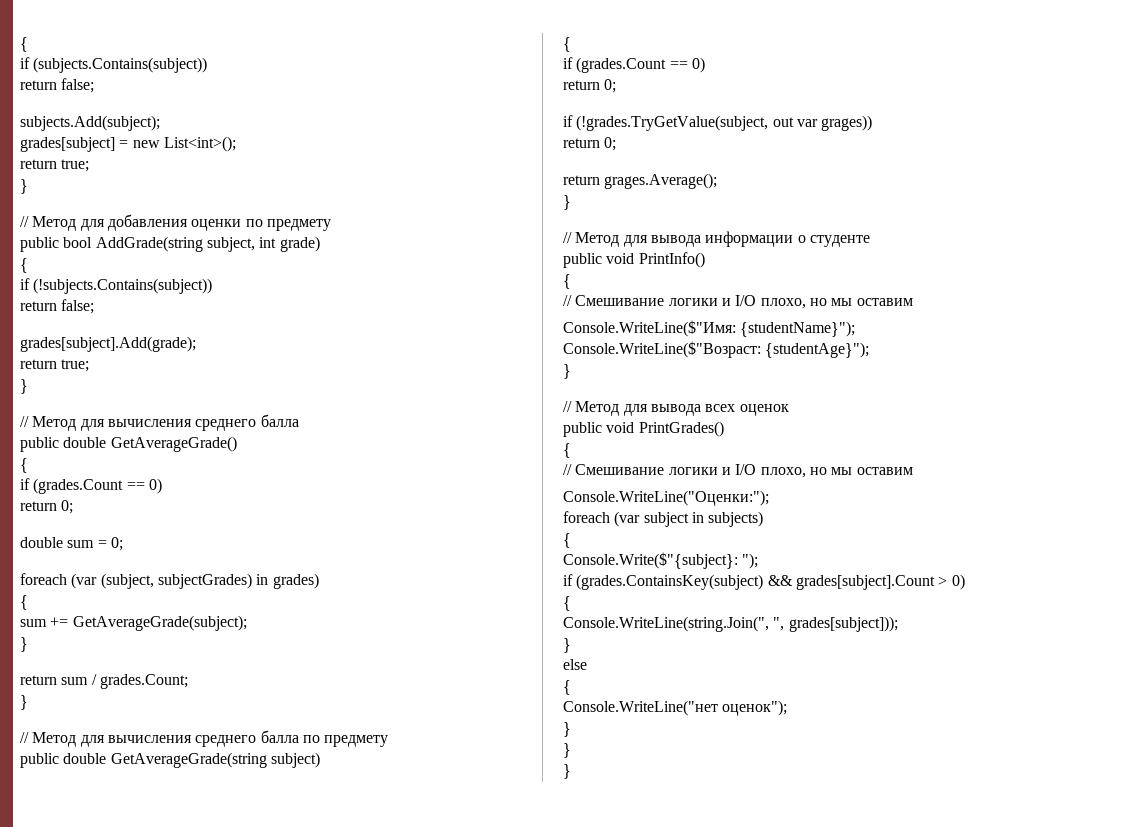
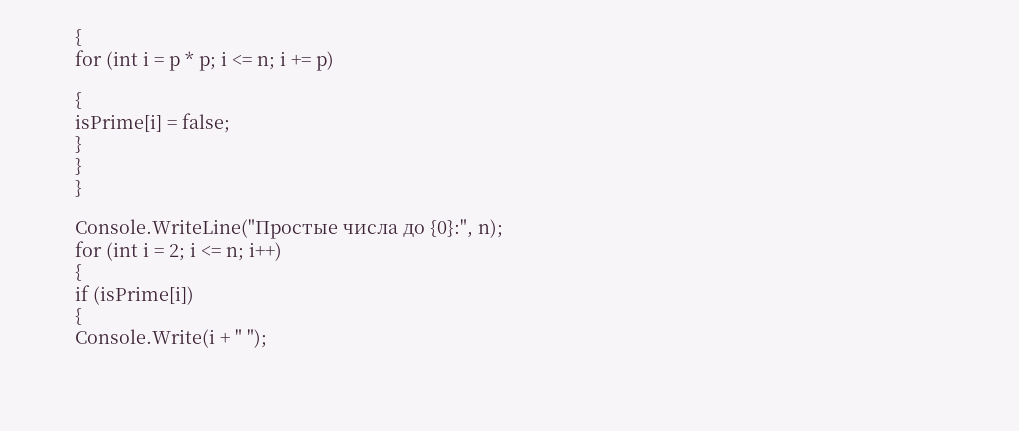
[20,37,28,52] [20,57,208,73] [20,78,95,93] [20,115,160,131] [20,136,236,152] [20,159,90,172] [20,179,28,194] [20,214,331,231] [20,236,320,252] [20,258,28,273] [20,278,213,294] [20,299,95,314] [20,336,196,352] [20,359,90,372] [20,379,28,394] [20,414,299,431] [20,436,237,452] [20,458,28,473] [20,478,162,494] [20,500,74,514] [20,537,123,551] [20,573,319,589] [20,595,28,610] [20,615,247,631] [20,637,28,652] [20,674,188,689] [20,695,28,710] [20,730,389,747] [20,752,320,768] [563,37,571,52] [563,57,705,73] [563,79,617,93] [563,115,873,131] [563,137,617,151] [563,173,718,189] [563,195,571,210] [563,231,870,247] [563,252,705,268] [563,274,571,289] [563,295,913,309] [563,320,856,337] [563,341,870,358] [563,364,571,379] [563,401,789,416] [563,421,724,437] [563,443,571,458] [563,464,913,478] [563,490,769,506] [563,511,764,527] [563,533,571,548] [563,552,759,569] [563,574,965,590] [563,596,571,611] [563,616,898,632] [563,638,571,653] [563,659,587,670] [563,680,571,695] [563,700,788,716] [563,722,571,737] [563,743,571,758] [563,764,571,779] { // if (subjects.Contains(subject)) // return false; // subjects.Add(subject); // grades[subject] = new List<int>(); // return true; // } // // Метод для добавления оценки по предмету // public bool AddGrade(string subject, int grade) // { // if (!subjects.Contains(subject)) // return false; // grades[subject].Add(grade); // return true; // } // // Метод для вычисления среднего балла // public double GetAverageGrade() // { // if (grades.Count == 0) // return 0; // double sum = 0; // foreach (var (subject, subjectGrades) in grades) // { // sum += GetAverageGrade(subject); // } // return sum / grades.Count; // } // // Метод для вычисления среднего балла по предмету // public double GetAverageGrade(string subject) // { // if (grades.Count == 0) // return 0; // if (!grades.TryGetValue(subject, out var grages)) // return 0; // return grages.Average(); // } // // Метод для вывода информации о студенте // public void PrintInfo() // { // // Смешивание логики и I/O плохо, но мы оставим // Console.WriteLine($"Имя: {studentName}"); // Console.WriteLine($"Возраст: {studentAge}"); // } // // Метод для вывода всех оценок // public void PrintGrades() // { // // Смешивание логики и I/O плохо, но мы оставим // Console.WriteLine("Оценки:"); // foreach (var subject in subjects) // { // Console.Write($"{subject}: "); // if (grades.ContainsKey(subject) && grades[subject].Count > 0) // { // Console.WriteLine(string.Join(", ", grades[subject])); // } // else // { // Console.WriteLine("нет оценок"); // } // } // } -> [75,29,82,46] [75,50,334,71] [75,92,82,109] [75,113,230,133] [75,136,82,153] [75,158,82,175] [75,180,82,197] [75,219,503,239] [75,241,282,261] [75,264,82,281] [75,285,194,305] [75,308,82,325] [75,329,267,348] { // for (int i = p * p; i <= n; i += p) // { // isPrime[i] = false; // } // } // } // Console.WriteLine("Простые числа до {0}:", n); // for (int i = 2; i <= n; i++) // { // if (isPrime[i]) // { // Console.Write(i + " ");

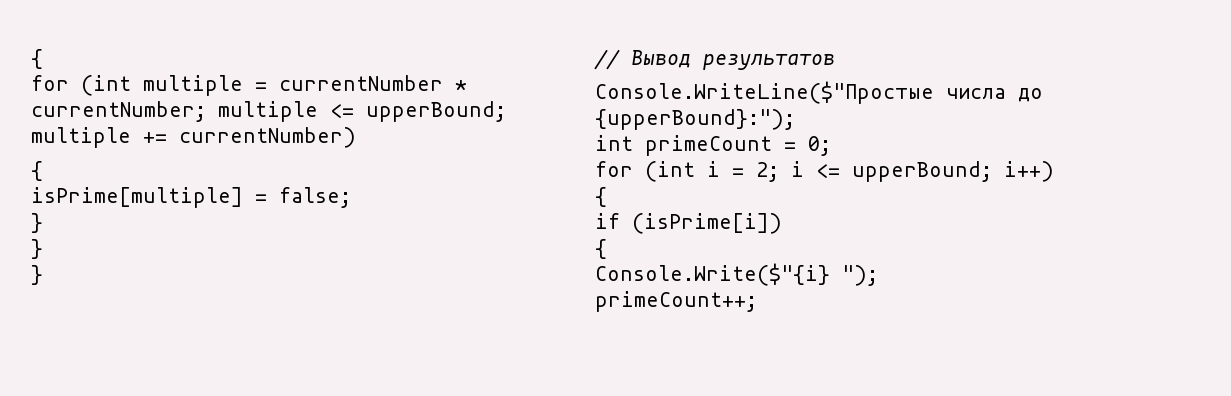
[143,51,334,71] [75,92,82,109] [75,114,162,132] i = p * p; i <= n; i += p) // { // isPrime[i] -> [143,75,467,96] [31,101,506,122] [31,127,356,148] [31,161,43,181] [31,187,243,208] multiple = currentNumber * currentNumber; multiple <= upperBound; multiple += currentNumber) // { // isPrime[multiple]
[75,219,503,239] Console.WriteLine("Простые числа до {0}:", n); -> [594,49,835,70] [595,81,1043,104] [595,109,795,130] [595,135,831,156] // Вывод результатов // Console.WriteLine($"Простые числа до {upperBound}:"); // int primeCount = 0;
[226,247,244,261] n; -> [852,161,992,182] upperBound;
[75,329,242,348] Console.Write(i + " -> [595,263,830,286] Console.Write($"{i}
(267, 338) none -> [595,291,757,312] // primeCount++;

